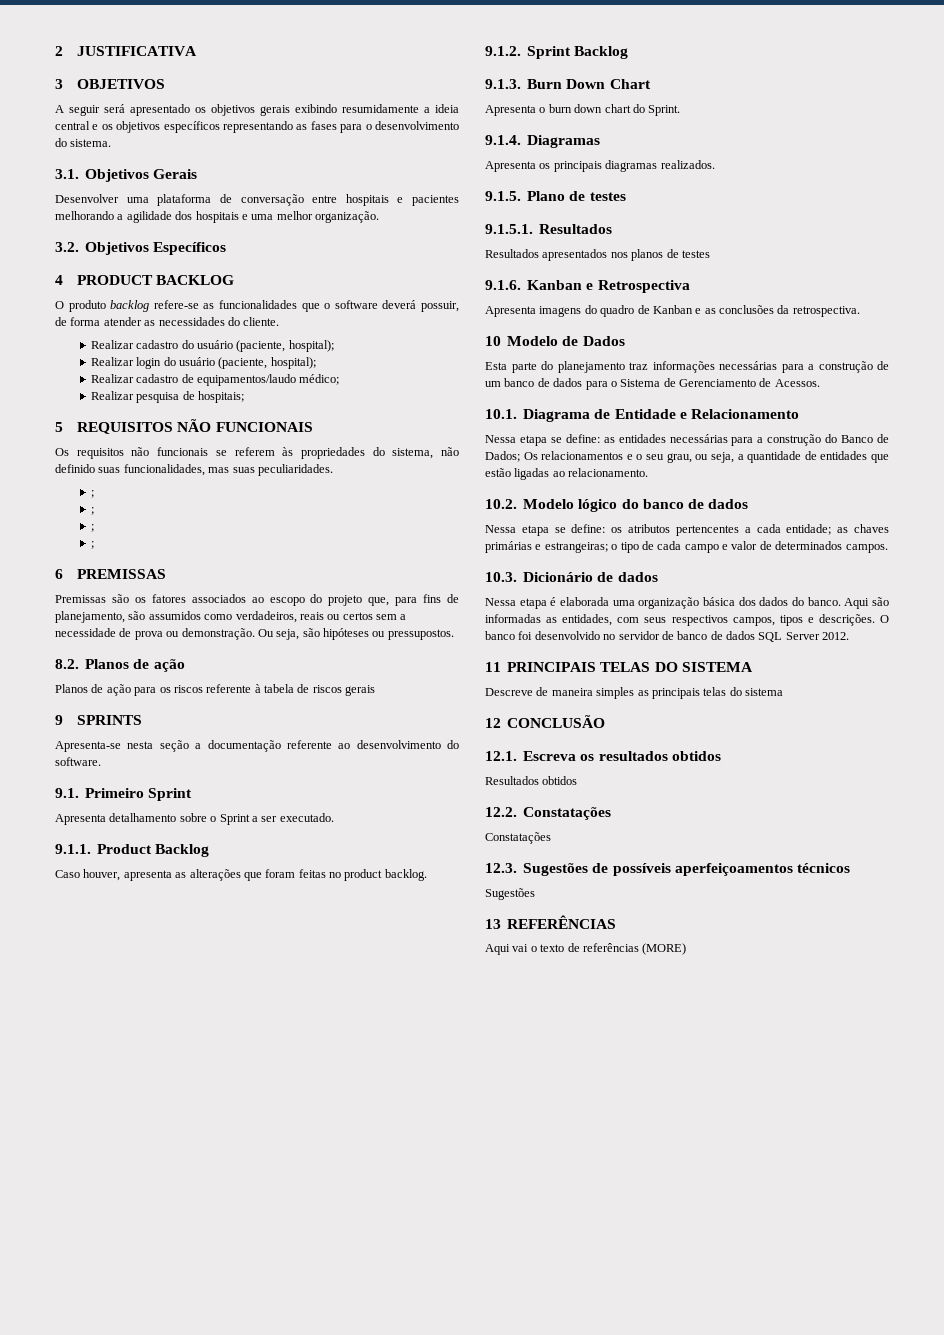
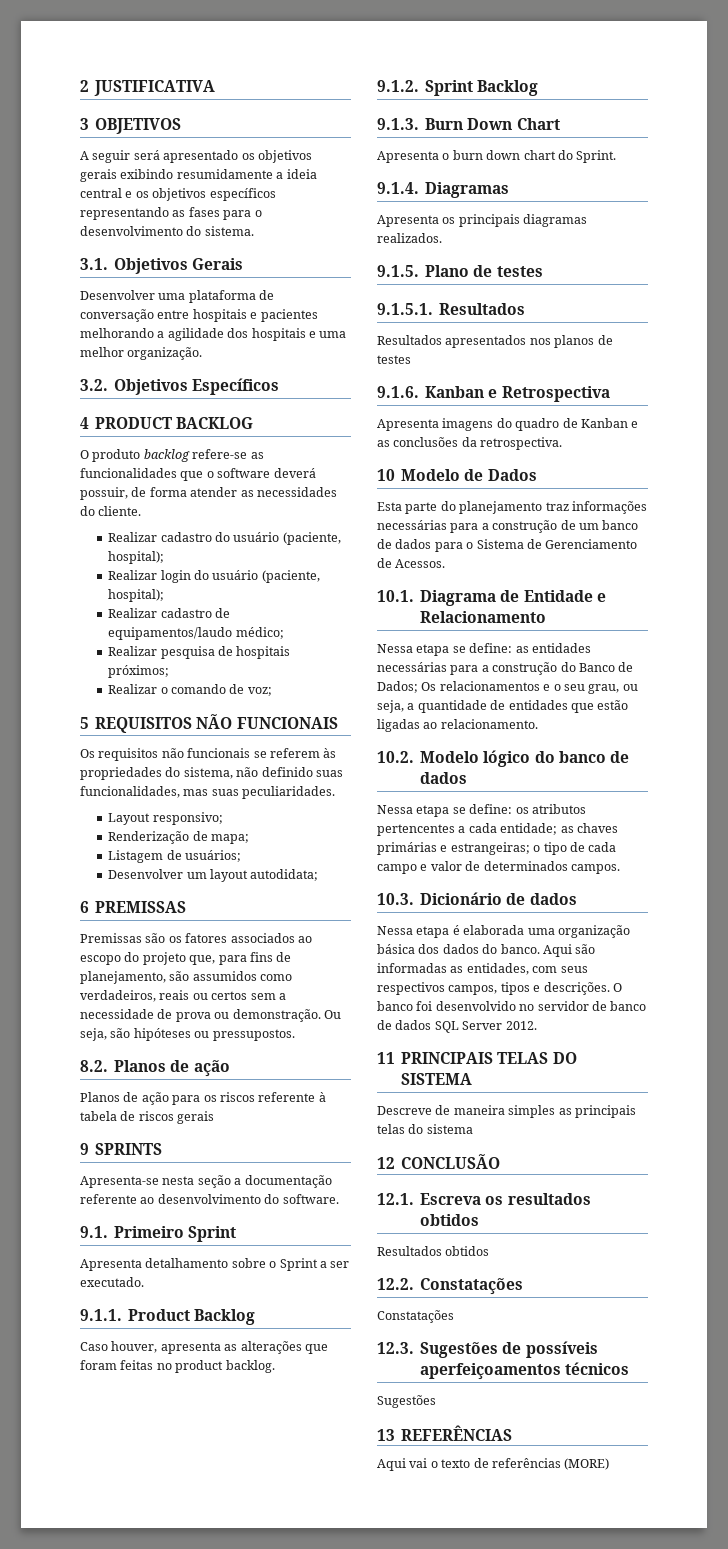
[198,391,245,403] hospitais; -> [236,646,291,659] [108,665,170,678] [108,684,272,696] hospitais próximos; // Realizar o comando de voz;
[90,490,94,498] [90,507,94,515] [90,524,94,532] [90,541,94,549] ; // ; // ; // ; -> [108,812,223,825] [108,831,250,844] [108,850,242,863] [108,869,319,882] Layout responsivo; // Renderização de mapa; // Listagem de usuários; // Desenvolver um layout autodidata;

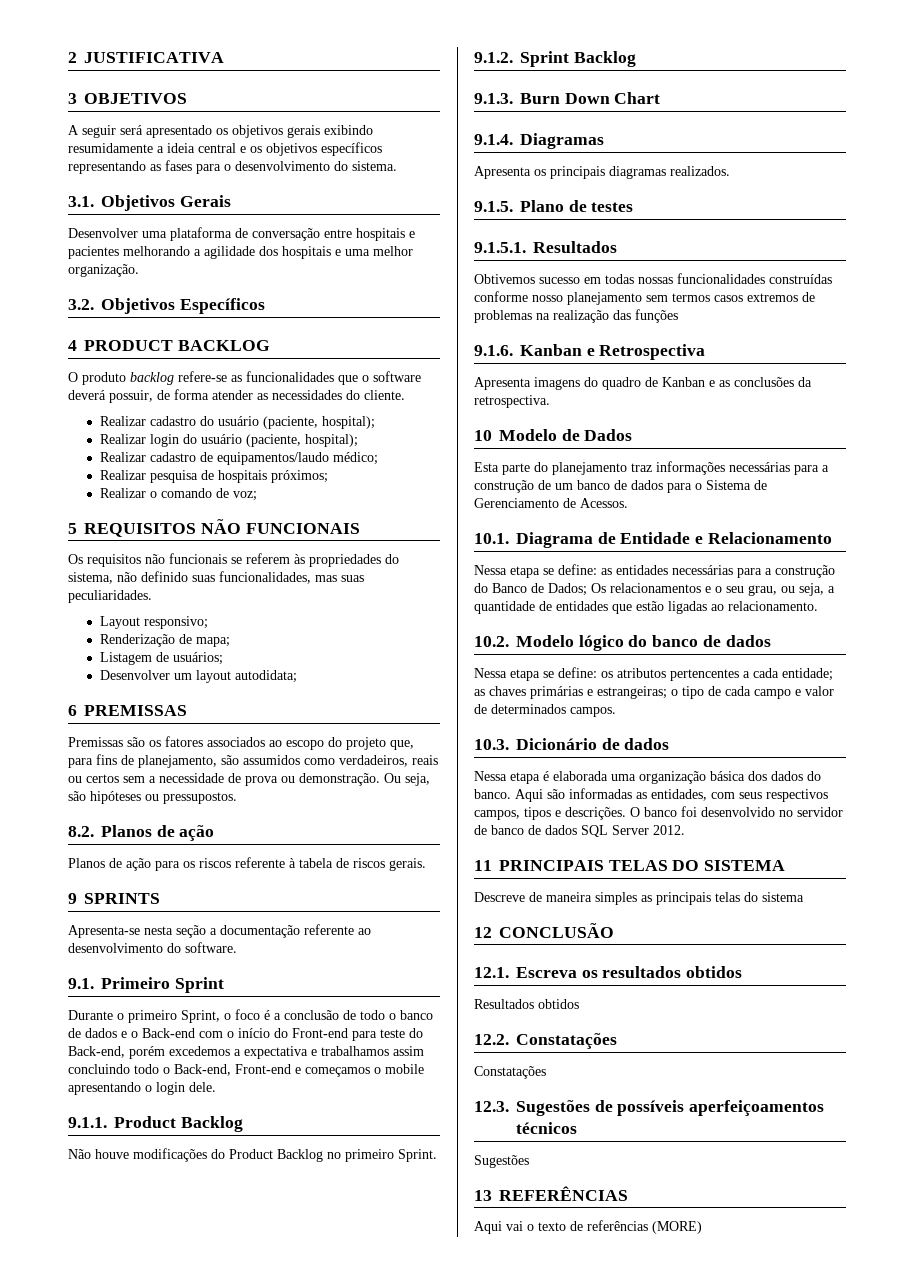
[177,1111,215,1124] gerais -> [389,858,426,871] gerais.
[80,1258,350,1271] [80,1277,144,1287] [80,1309,256,1325] [80,1341,328,1354] [80,1360,275,1373] Apresenta detalhamento sobre o Sprint a ser executado. // 9.1.1. Product Backlog // Caso houver, apresenta as alterações que foram feitas no product backlog. -> [68,1009,433,1023] [68,1028,423,1041] [68,1046,424,1059] [68,1064,424,1077] [68,1082,216,1095] [68,1116,243,1132] [68,1148,437,1162] Durante o primeiro Sprint, o foco é a conclusão de todo o banco de dados e o Back-end com o início do Front-end para teste do Back-end, porém excedemos a expectativa e trabalhamos assim concluindo todo o Back-end, Front-end e começamos o mobile apresentando o login dele. // 9.1.1. Product Backlog // Não houve modificações do Product Backlog no primeiro Sprint.
[377,150,617,163] // Apresenta o burn down chart do Sprint. -> (661, 98) none
[377,335,613,348] [377,355,411,364] Resultados apresentados nos planos de testes -> [474,273,832,284] [474,291,815,305] [474,309,678,323] Obtivemos sucesso em todas nossas funcionalidades construídas conforme nosso planejamento sem termos casos extremos de problemas na realização das funções

